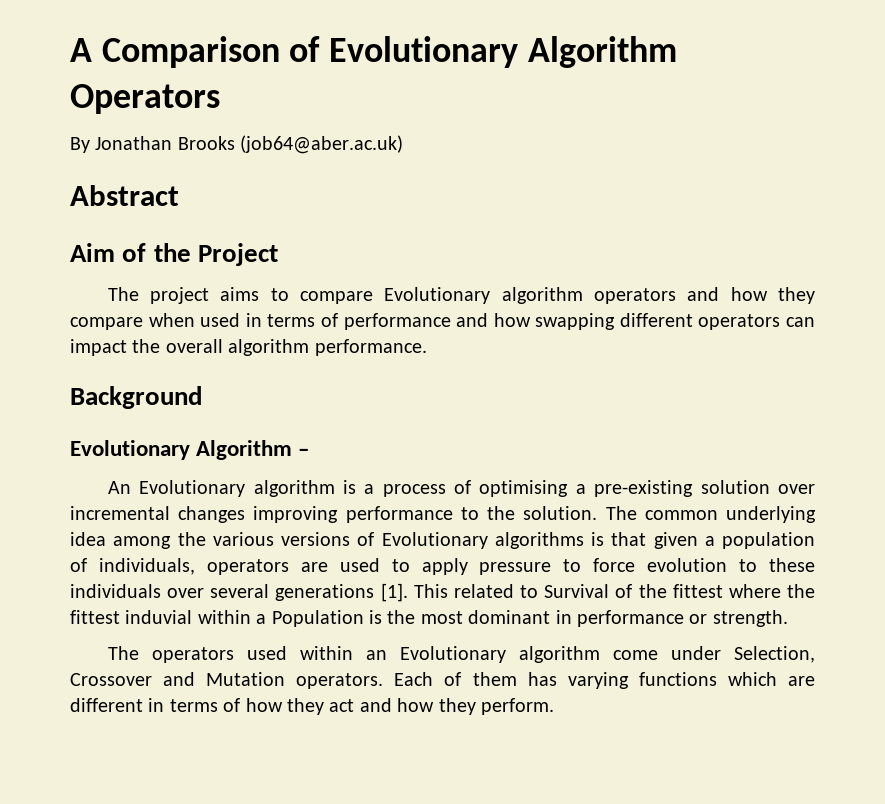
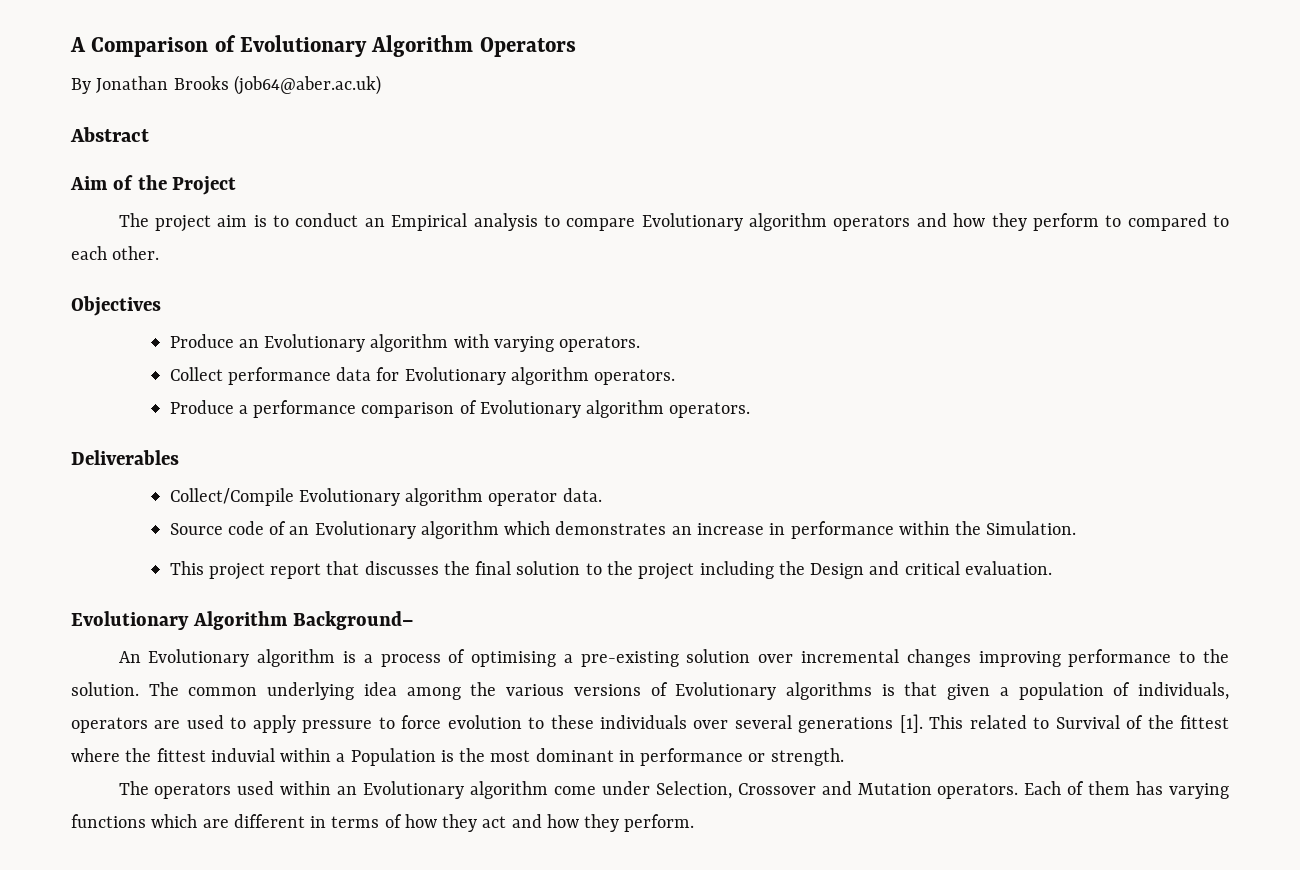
[220,287,260,301] aims -> [217,213,538,231] aim is to conduct an Empirical analysis
[70,313,816,330] [70,339,427,356] [70,386,202,409] [70,440,310,460] compare when used in terms of performance and how swapping different operators can impact the overall algorithm performance. // Background // Evolutionary Algorithm – -> [1032,213,1230,231] [71,246,160,260] [71,296,161,316] [169,334,641,352] [169,367,676,385] [169,400,751,418] [71,450,179,465] [169,488,602,506] [169,521,1077,539] [169,561,1052,580] [71,611,413,630] perform to compared to each other. // Objectives // Produce an Evolutionary algorithm with varying operators. // Collect performance data for Evolutionary algorithm operators. // Produce a performance comparison of Evolutionary algorithm operators. // Deliverables // Collect/Compile Evolutionary algorithm operator data. // Source code of an Evolutionary algorithm which demonstrates an increase in performance within the Simulation. // This project report that discusses the final solution to the project including the Design and critical evaluation. // Evolutionary Algorithm Background–

